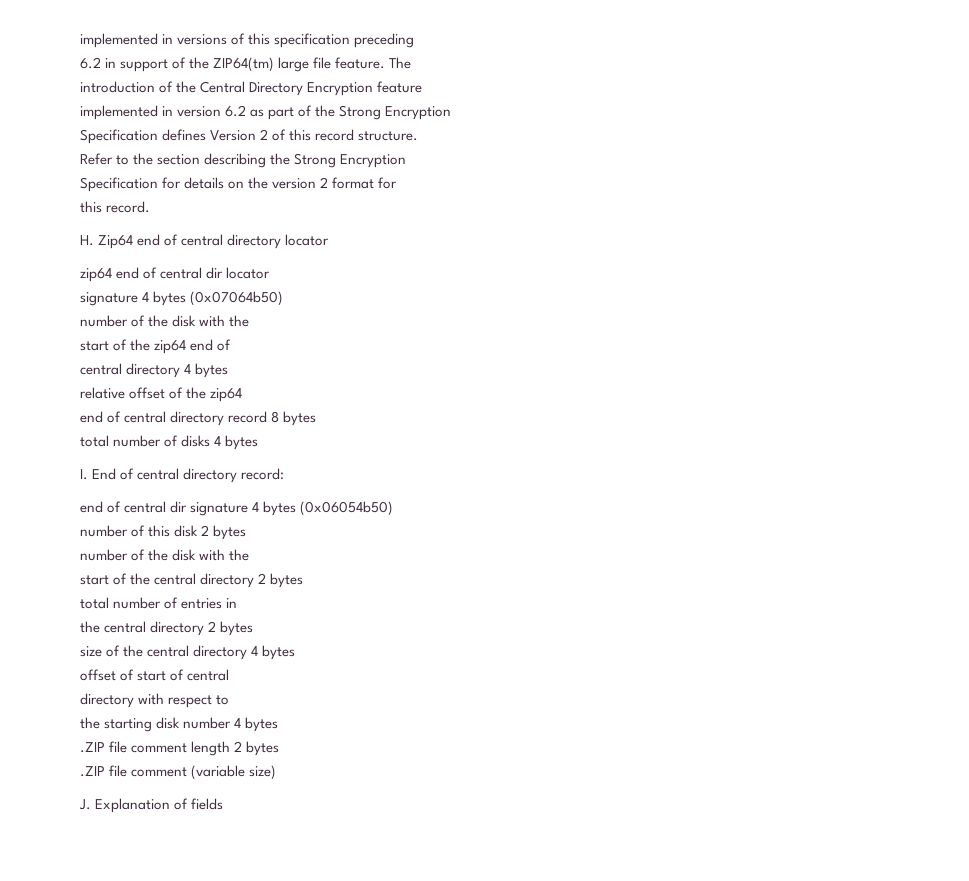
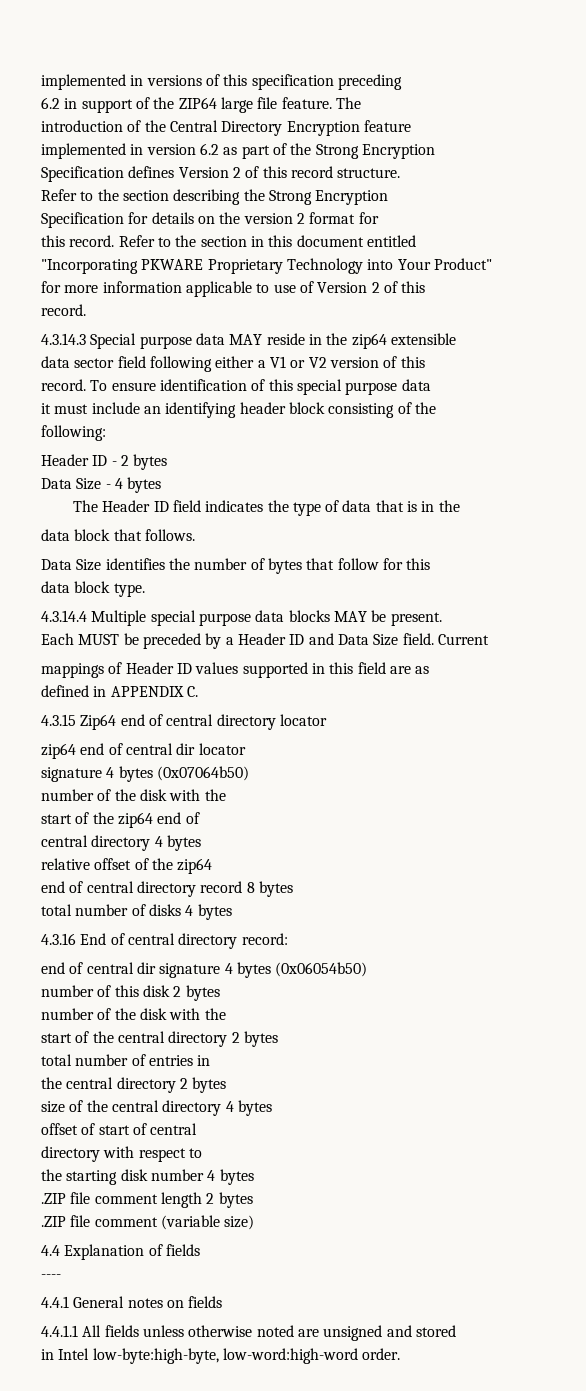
[213,57,275,72] ZIP64(tm) -> [178,97,217,109] ZIP64
[80,235,94,246] // H. -> [118,235,416,247] [41,258,492,274] [41,281,426,297] [41,304,86,316] [41,333,456,349] [41,356,425,372] [41,379,431,395] [41,402,436,418] [41,425,106,441] [41,454,168,470] [41,477,162,493] [72,500,460,516] [41,529,195,541] [41,558,431,574] [41,581,145,597] [41,610,442,626] [41,633,489,649] [41,662,430,678] [41,685,198,697] [41,714,76,726] Refer to the section in this document entitled // "Incorporating PKWARE Proprietary Technology into Your Product" // for more information applicable to use of Version 2 of this // record. // 4.3.14.3 Special purpose data MAY reside in the zip64 extensible // data sector field following either a V1 or V2 version of this // record. To ensure identification of this special purpose data // it must include an identifying header block consisting of the // following: // Header ID - 2 bytes // Data Size - 4 bytes // The Header ID field indicates the type of data that is in the // data block that follows. // Data Size identifies the number of bytes that follow for this // data block type. // 4.3.14.4 Multiple special purpose data blocks MAY be present. // Each MUST be preceded by a Header ID and Data Size field. Current // mappings of Header ID values supported in this field are as // defined in APPENDIX C. // 4.3.15
[80,469,88,480] I. -> [41,933,76,945] 4.3.16
[79,799,91,810] J. -> [41,1245,60,1256] 4.4
(224, 804) none -> [41,1274,61,1279] [41,1296,223,1308] [41,1325,456,1341] [41,1348,401,1364] // ---- // 4.4.1 General notes on fields // 4.4.1.1 All fields unless otherwise noted are unsigned and stored // in Intel low-byte:high-byte, low-word:high-word order.

